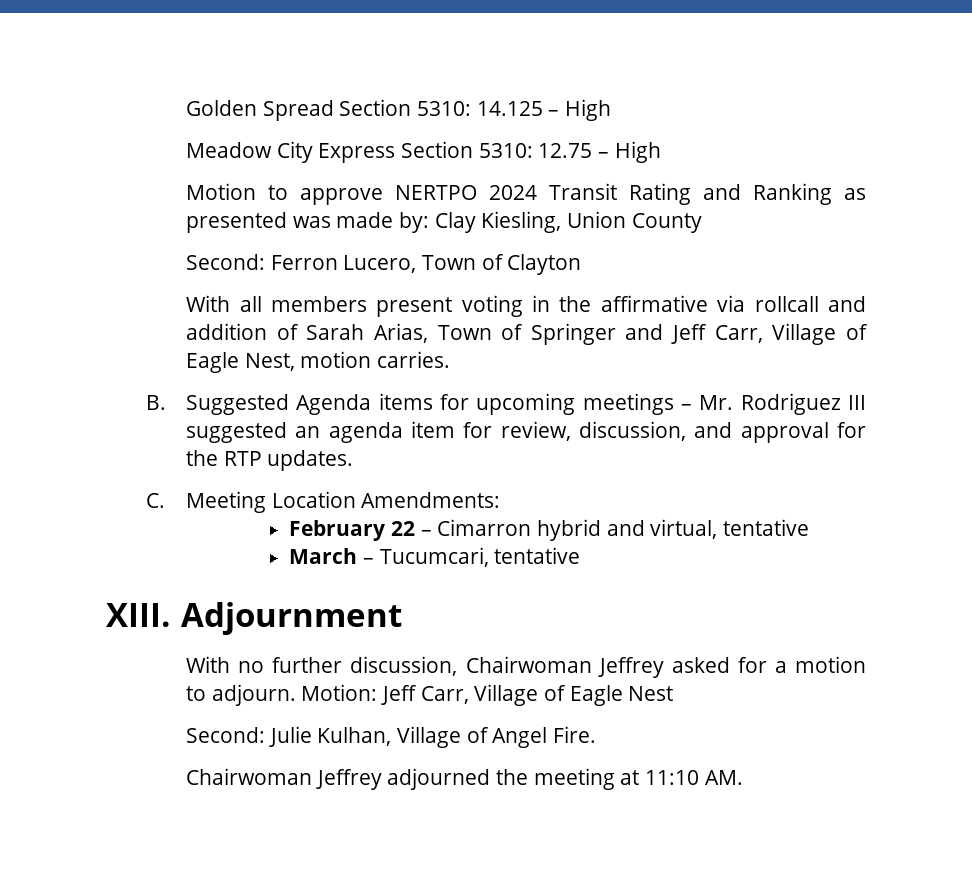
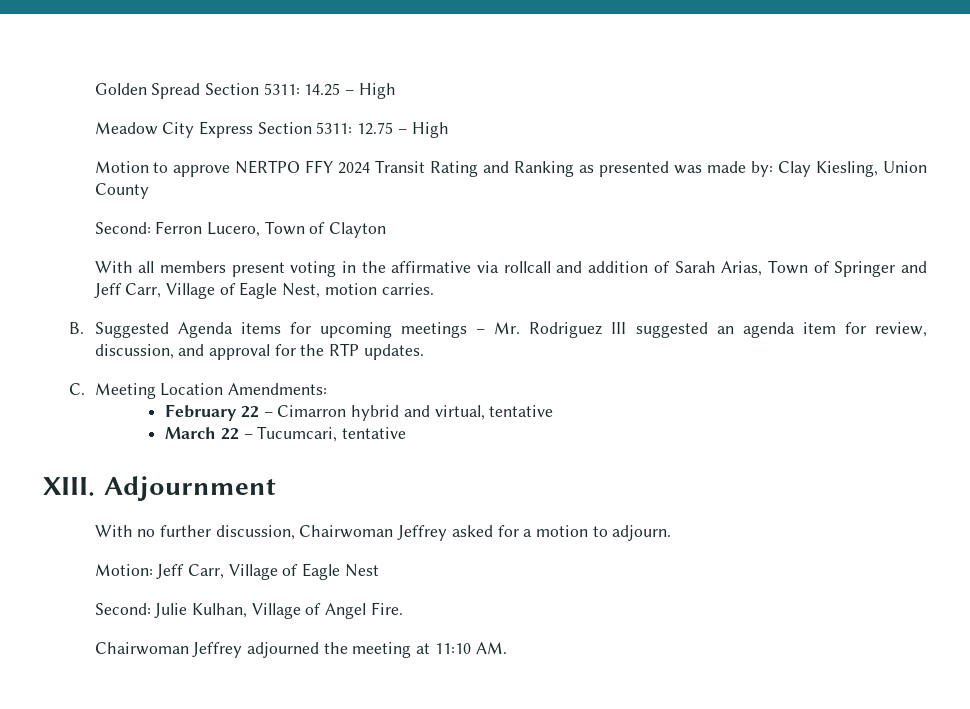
[417,101,543,116] 5310: 14.125 -> [263,83,341,96] 5311: 14.25
[478,143,533,158] 5310: -> [316,122,353,134] 5311:
(478, 192) none -> [305,160,334,173] FFY
(358, 556) none -> [220,428,239,440] 22
(296, 695) none -> (672, 533) //

